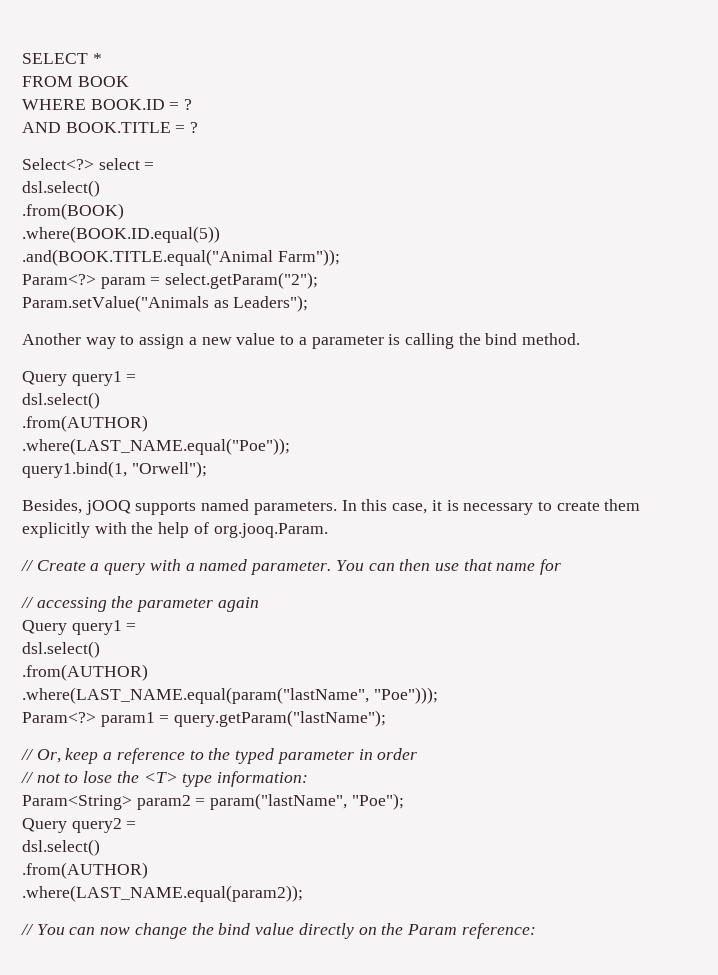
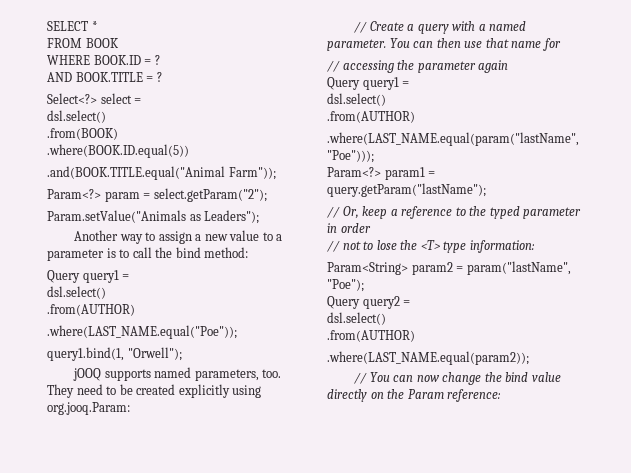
[404,333,581,349] calling the bind method. -> [119,247,249,258] to call the bind method:
[22,499,82,514] Besides, -> (182, 354) none
[253,499,641,515] [22,522,328,538] parameters. In this case, it is necessary to create them explicitly with the help of org.jooq.Param. -> [194,369,282,381] [47,384,262,398] [47,402,130,415] parameters, too. They need to be created explicitly using org.jooq.Param:

